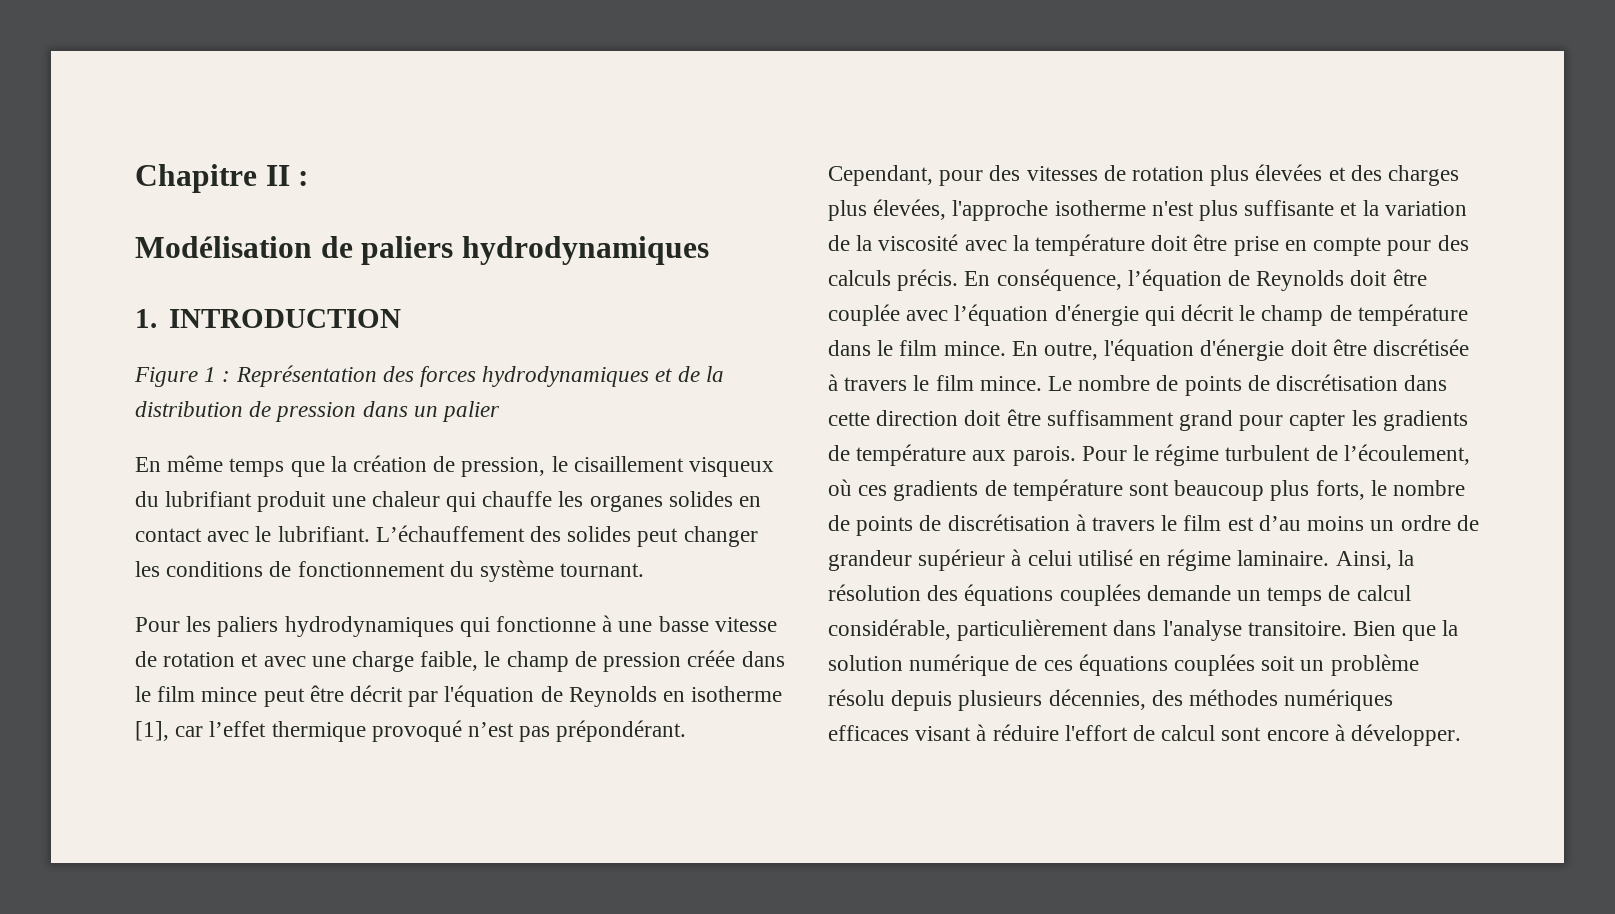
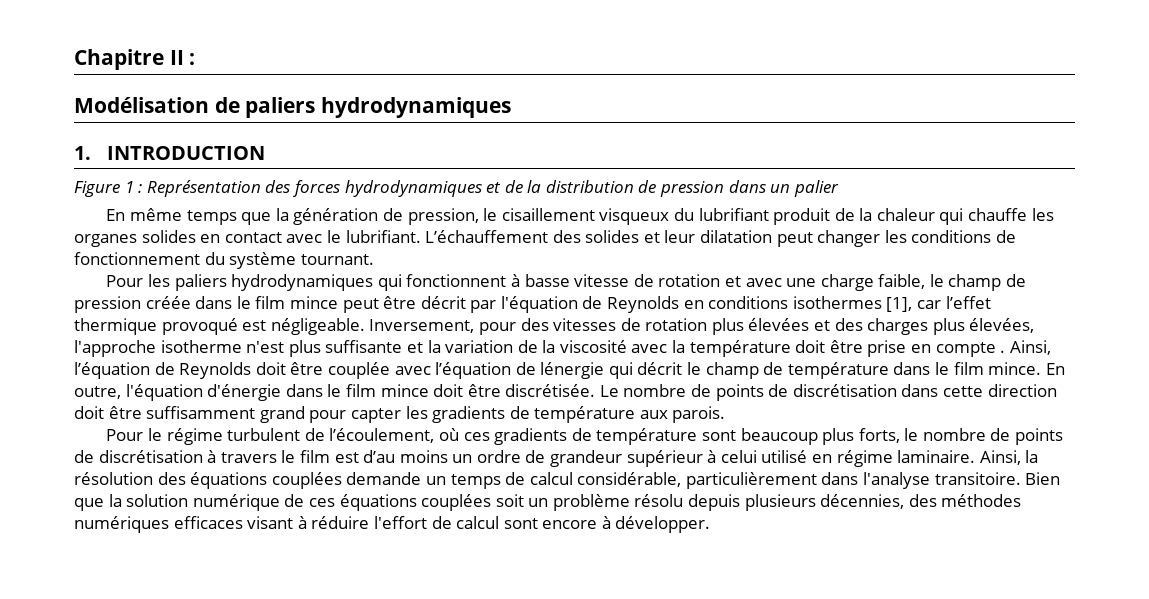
[353,455,428,472] création -> [293,208,379,225] génération
[331,496,366,507] une -> [834,208,873,221] de la
(632, 534) none -> [643,230,773,243] et leur dilatation
[496,615,653,632] fonctionne à une -> [406,274,520,287] fonctionnent à
[691,686,783,702] isotherme -> [708,296,882,309] conditions isothermes
[468,720,687,742] [828,165,933,186] n’est pas prépondérant. Cependant, -> [242,318,475,335] est négligeable. Inversement,
[1387,235,1469,256] [828,269,1122,291] pour des calculs précis. En conséquence, -> [1000,340,1051,355] . Ainsi,
[1054,304,1139,326] d'énergie -> [515,362,605,379] de lénergie
[1290,339,1470,356] [828,374,1042,391] doit être discrétisée à travers le film mince. -> [285,384,596,397] dans le film mince doit être discrétisée.
(1076, 456) none -> (726, 414) //

